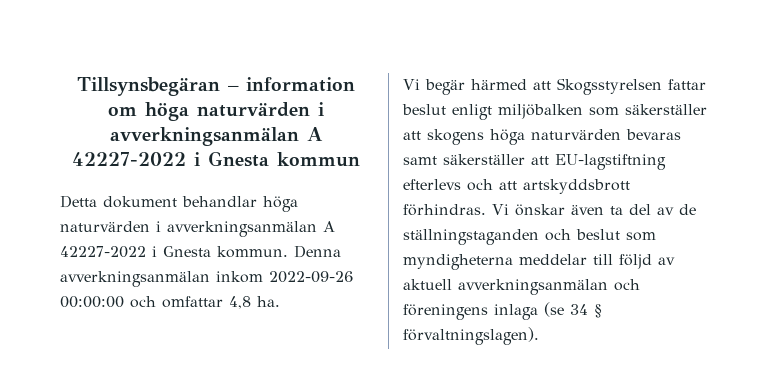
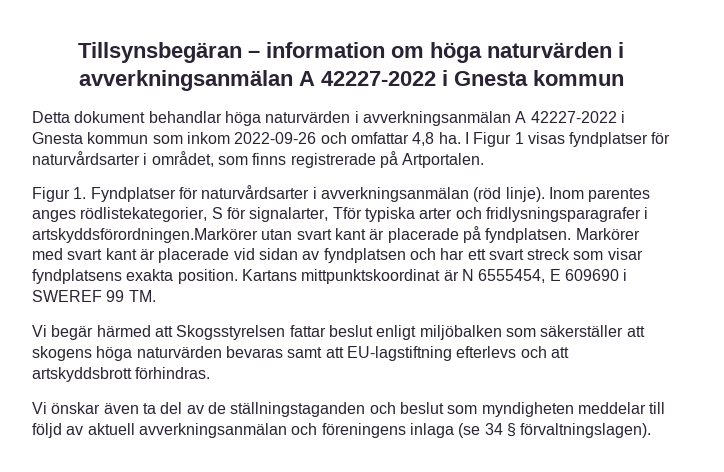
[217,245,341,258] [60,271,210,287] kommun. Denna avverkningsanmälan -> [87,132,183,144] kommun som
[60,296,124,308] 00:00:00 -> (317, 138) none
(280, 301) none -> [464,132,671,147] [32,151,485,168] [32,185,651,202] [32,207,649,222] [32,226,640,243] [32,248,643,263] [32,269,628,284] [32,290,156,302] I Figur 1 visas fyndplatser för naturvårdsarter i området, som finns registrerade på Artportalen. // Figur 1. Fyndplatser för naturvårdsarter i avverkningsanmälan (röd linje). Inom parentes anges rödlistekategorier, S för signalarter, Tför typiska arter och fridlysningsparagrafer i artskyddsförordningen.Markörer utan svart kant är placerade på fyndplatsen. Markörer med svart kant är placerade vid sidan av fyndplatsen och har ett svart streck som visar fyndplatsens exakta position. Kartans mittpunktskoordinat är N 6555454, E 609690 i SWEREF 99 TM.
[443,154,525,165] säkerställer -> (323, 352) none
(486, 210) none -> (211, 373) //
[403,254,513,270] myndigheterna -> [481,402,574,417] myndigheten

